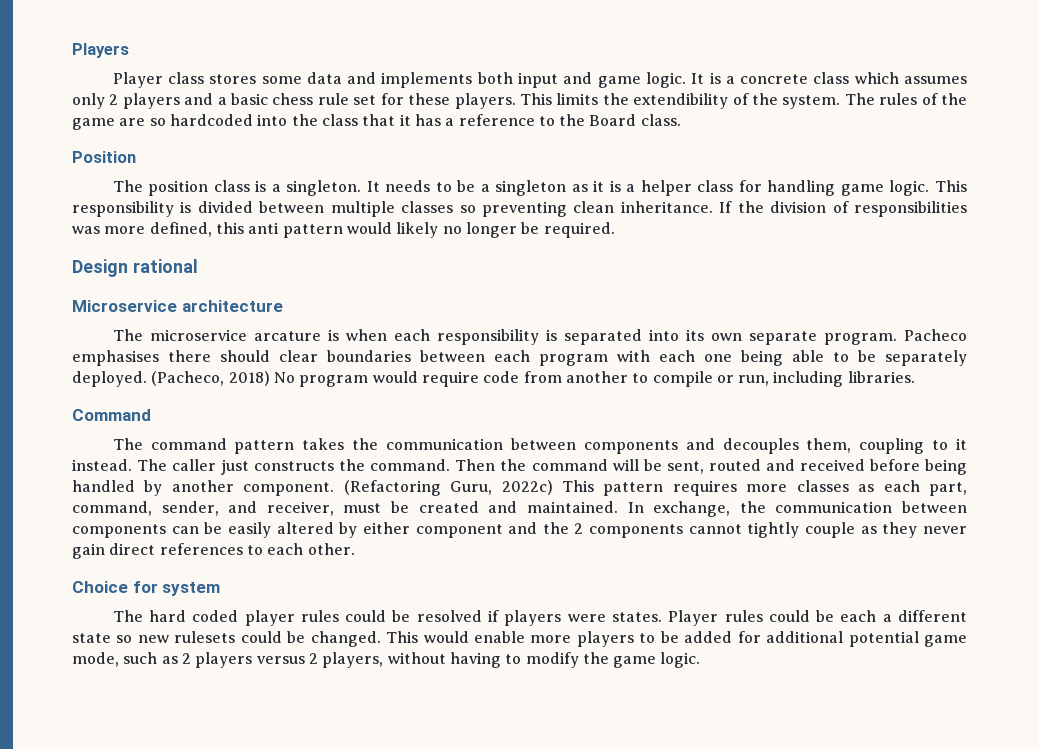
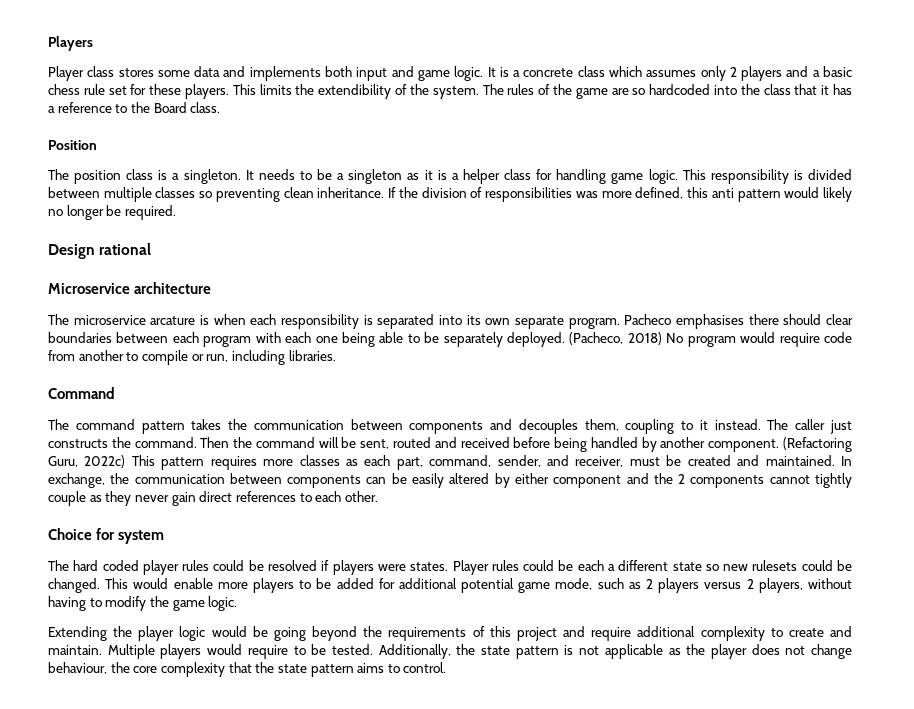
(701, 660) none -> [48,626,852,641] [48,644,853,659] [48,662,447,677] // Extending the player logic would be going beyond the requirements of this project and require additional complexity to create and maintain. Multiple players would require to be tested. Additionally, the state pattern is not applicable as the player does not change behaviour, the core complexity that the state pattern aims to control.

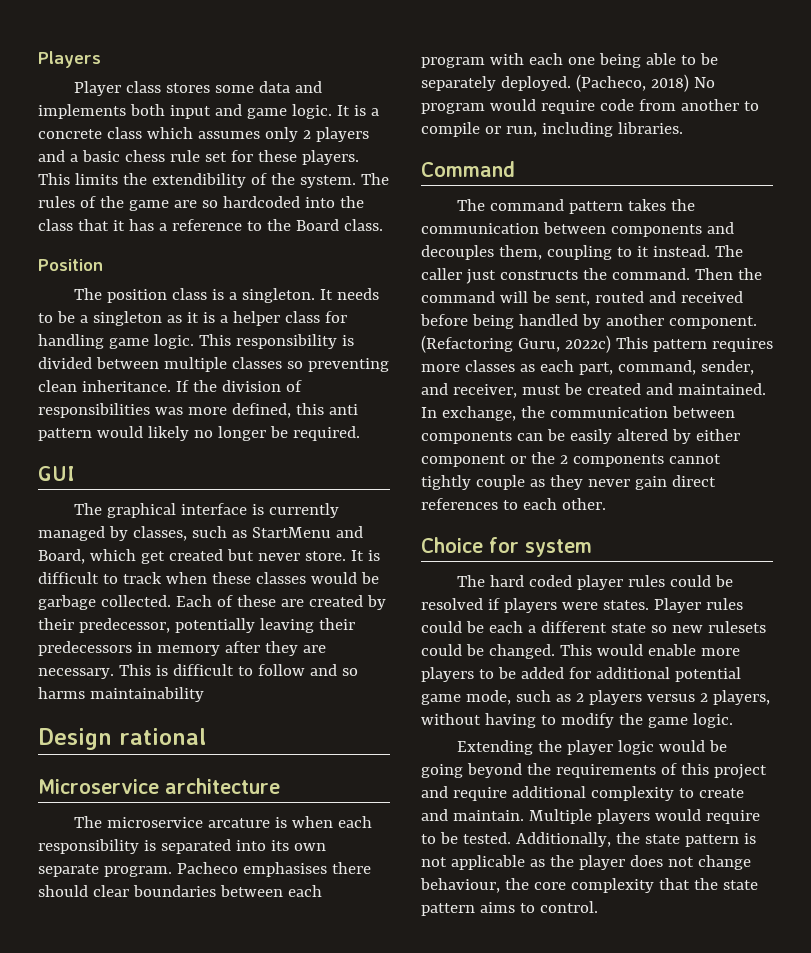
(176, 212) none -> [38,466,75,481] [74,503,340,518] [38,526,363,541] [38,549,380,564] [38,572,379,584] [38,595,386,610] [38,618,355,633] [38,641,326,656] [38,664,358,679] [38,687,204,702] // GUI // The graphical interface is currently managed by classes, such as StartMenu and Board, which get created but never store. It is difficult to track when these classes would be garbage collected. Each of these are created by their predecessor, potentially leaving their predecessors in memory after they are necessary. This is difficult to follow and so harms maintainability
[626,473,649,484] and -> [509,456,526,464] or

